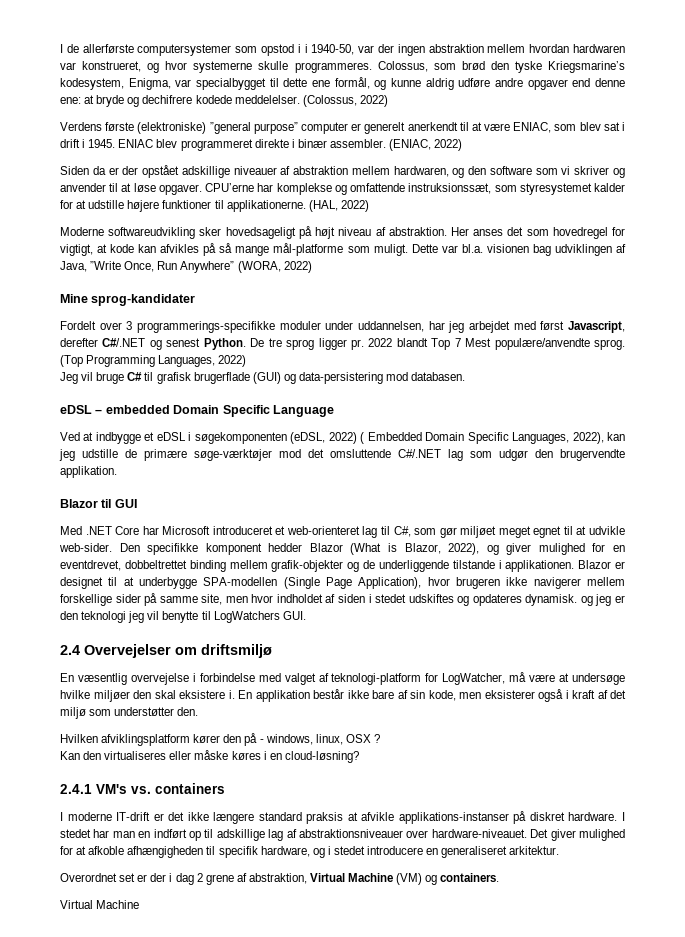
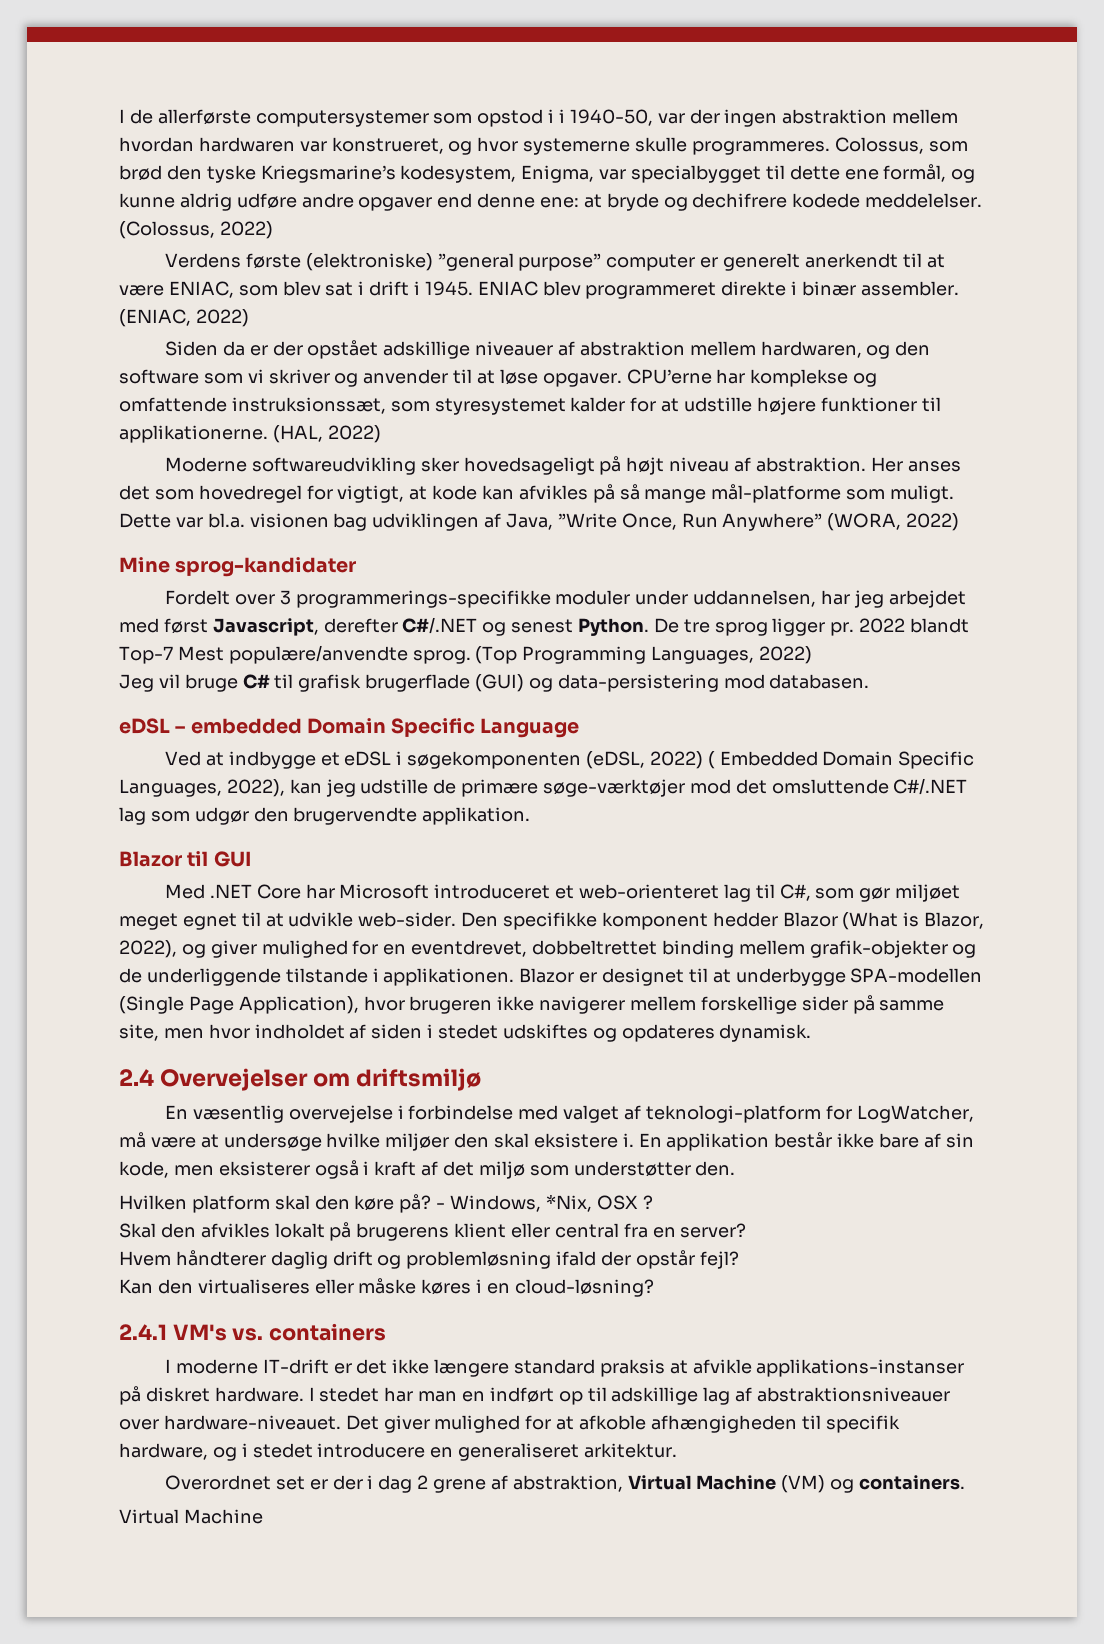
[431,338,461,350] Top 7 -> [119,646,173,664] Top-7
[580,594,625,606] [60,611,306,623] og jeg er den teknologi jeg vil benytte til LogWatchers GUI. -> (812, 1033) none
[101,733,380,746] afviklingsplatform kører den på - windows, linux, OSX ? -> [191,1194,653,1213] [119,1222,747,1241] [119,1250,739,1269] platform skal den køre på? - Windows, *Nix, OSX ? // Skal den afvikles lokalt på brugerens klient eller central fra en server? // Hvem håndterer daglig drift og problemløsning ifald der opstår fejl?

